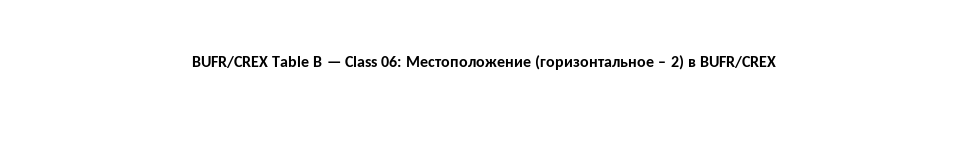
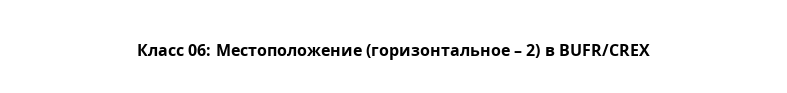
[191,56,378,68] BUFR/CREX Table B — Class -> [136,44,184,56] Класс

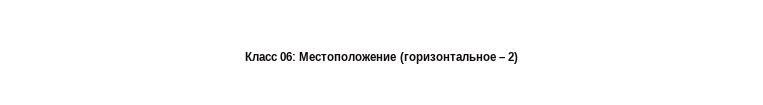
[544,44,651,56] в BUFR/CREX -> (518, 58) none

